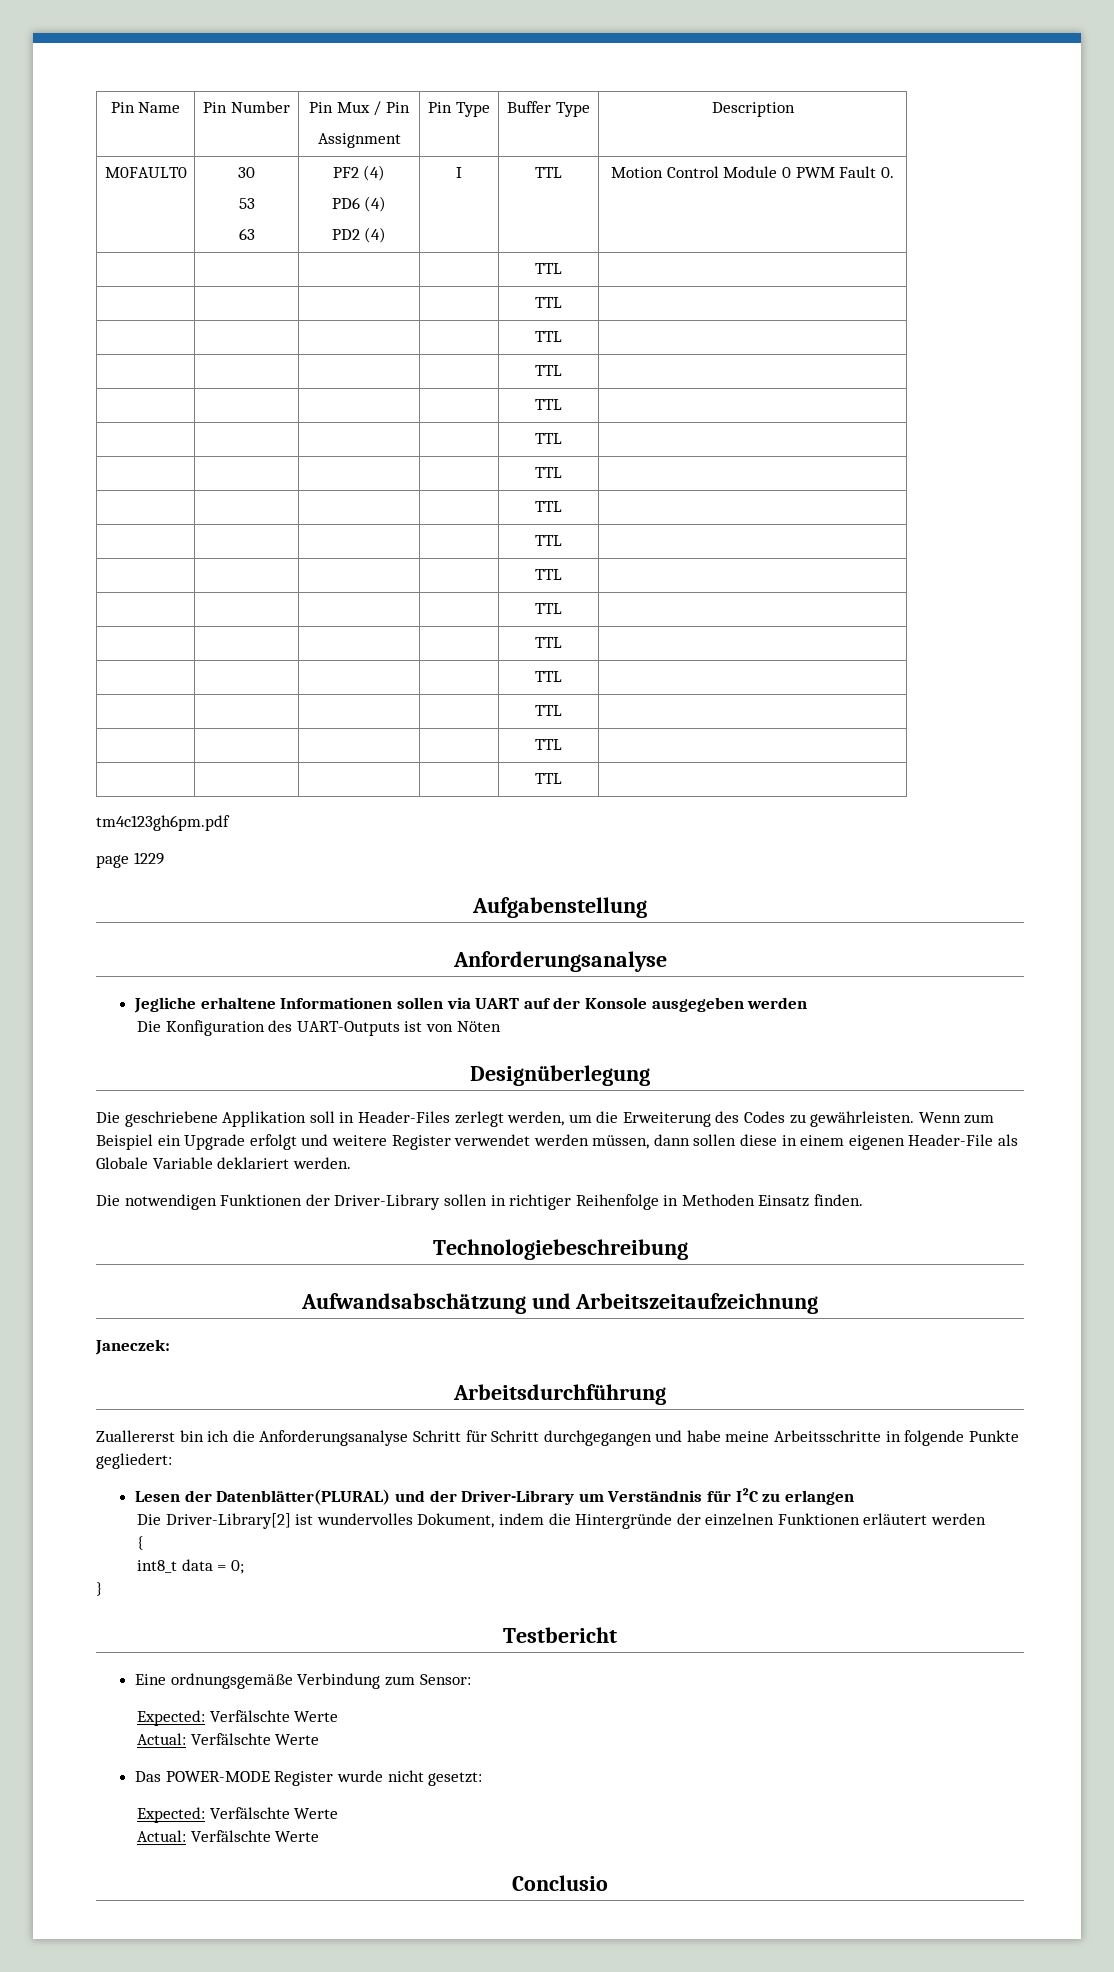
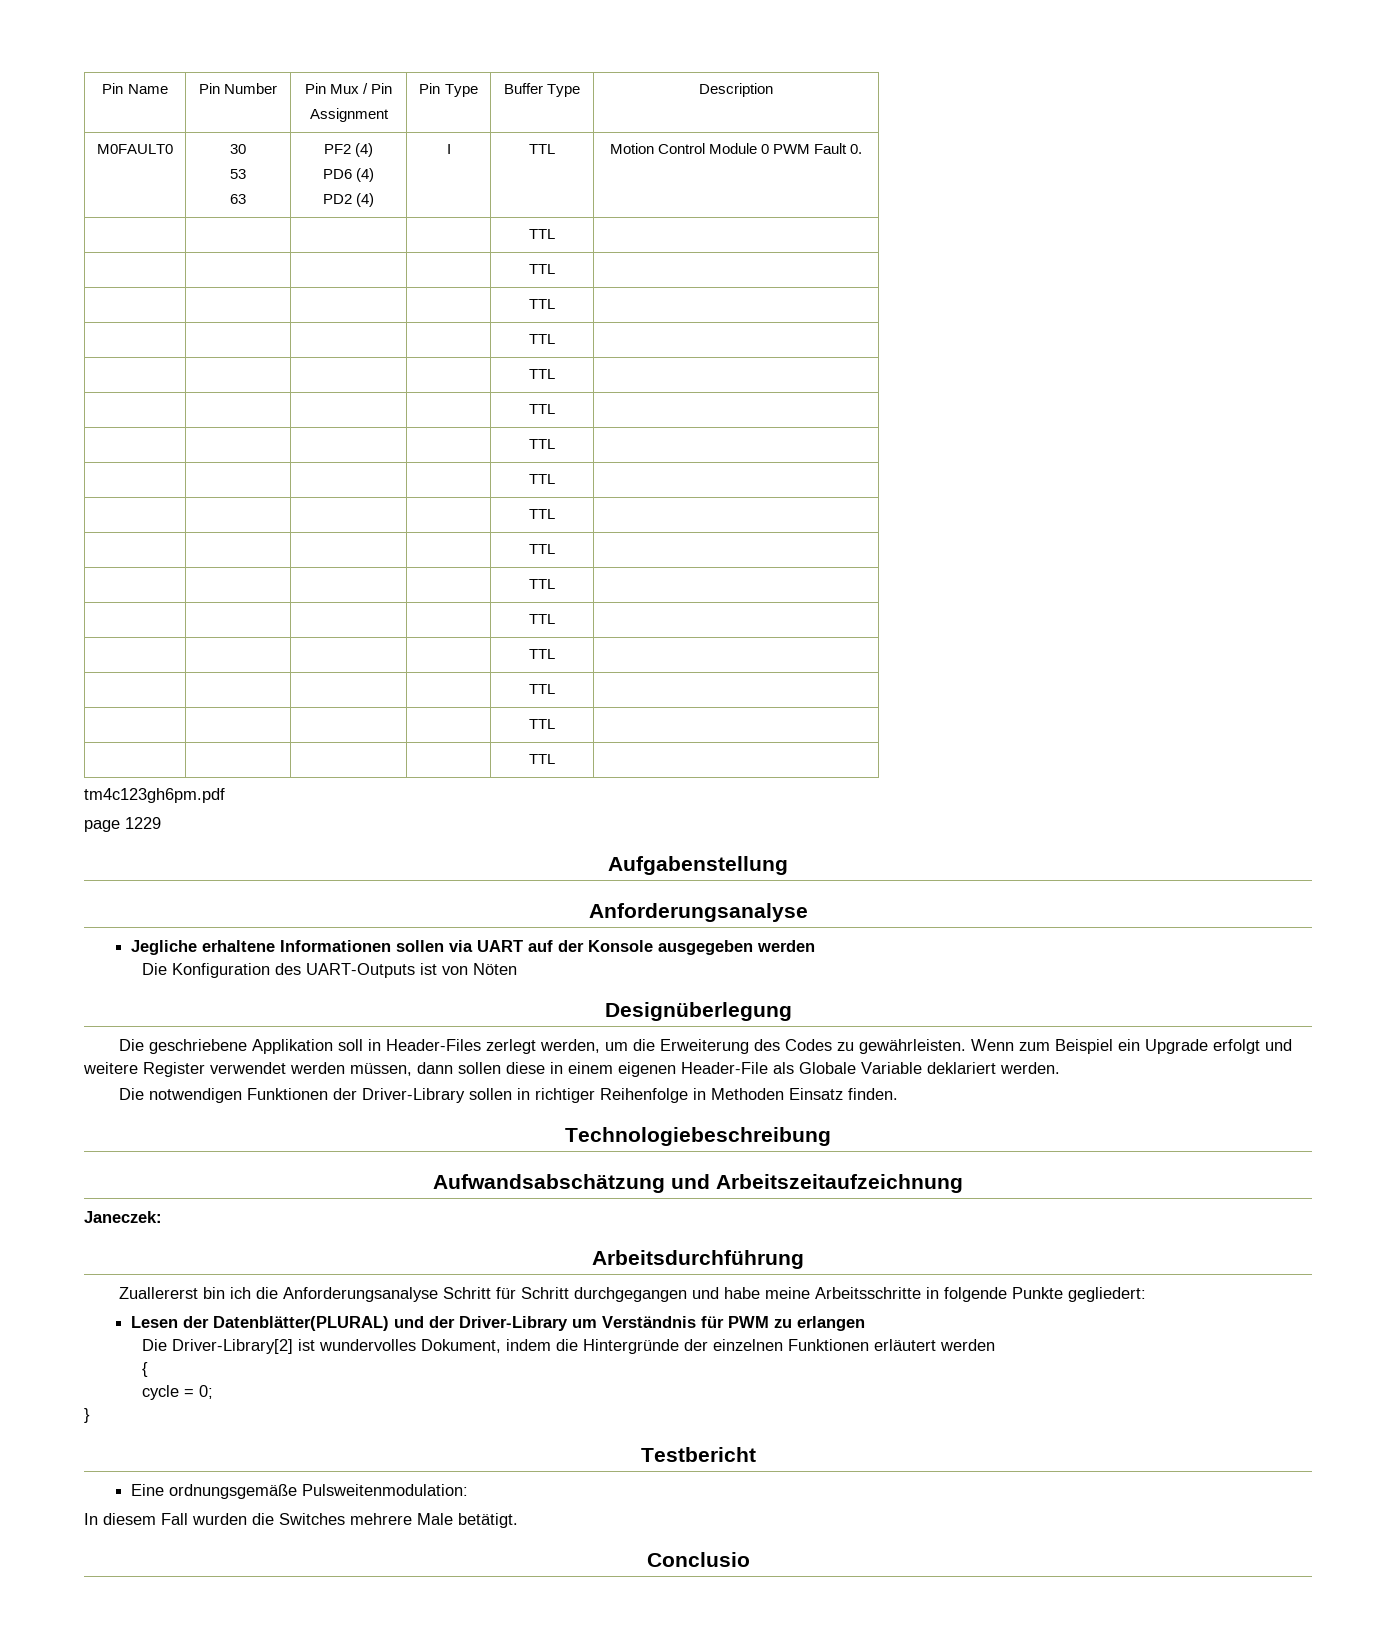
[735,1488,759,1502] I²C -> [728,1316,770,1328] PWM
[136,1559,213,1573] int8_t data -> [141,1385,179,1400] cycle
[297,1673,471,1689] [136,1710,339,1726] [136,1733,320,1745] [135,1770,483,1786] [136,1807,339,1823] [136,1830,320,1842] Verbindung zum Sensor: // Expected: Verfälschte Werte // Actual: Verfälschte Werte // Das POWER-MODE Register wurde nicht gesetzt: // Expected: Verfälschte Werte // Actual: Verfälschte Werte -> [302,1484,469,1496] [84,1513,518,1528] Pulsweitenmodulation: // In diesem Fall wurden die Switches mehrere Male betätigt.

